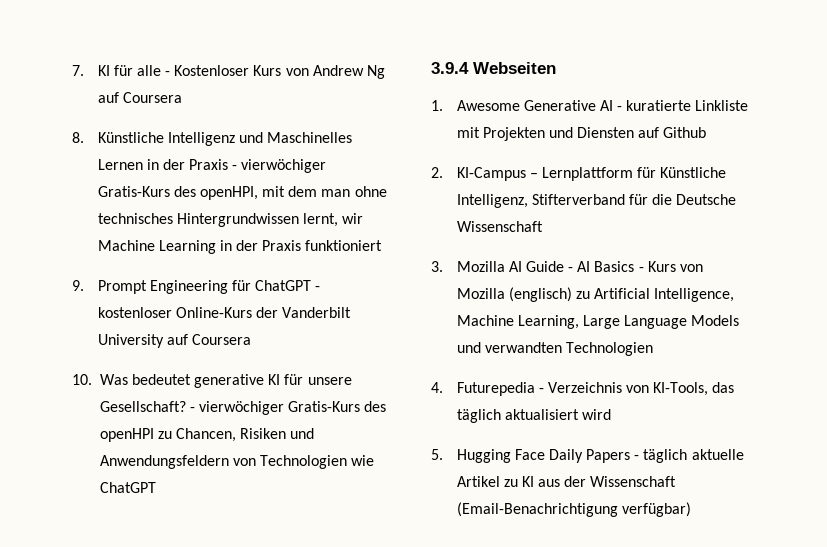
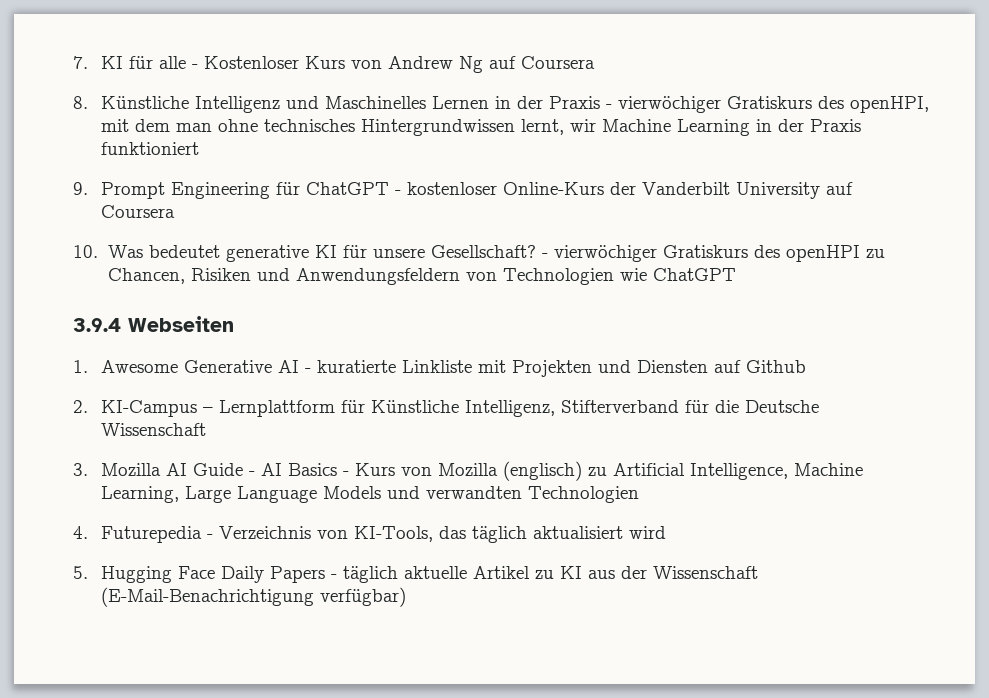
[97,186,170,197] Gratis-Kurs -> [726,96,812,109] Gratiskurs
[288,401,361,412] Gratis-Kurs -> [662,245,748,258] Gratiskurs
[456,502,618,517] (Email-Benachrichtigung -> [100,587,314,607] (E-Mail-Benachrichtigung

